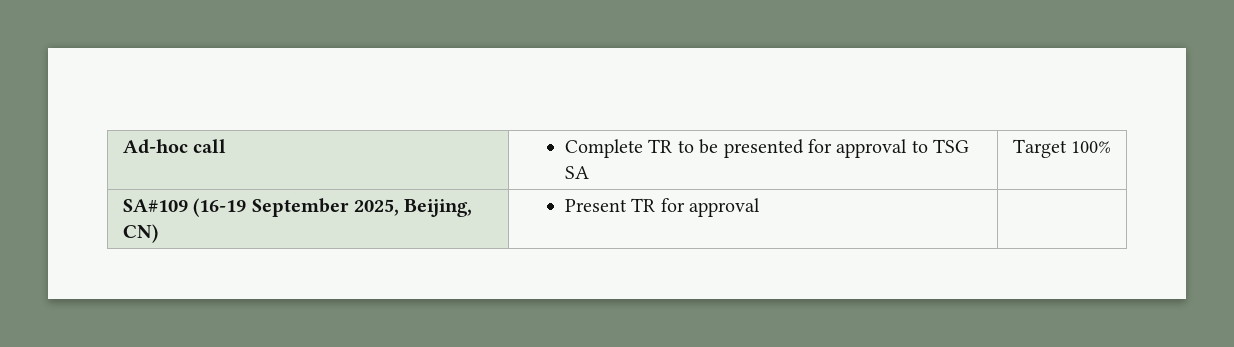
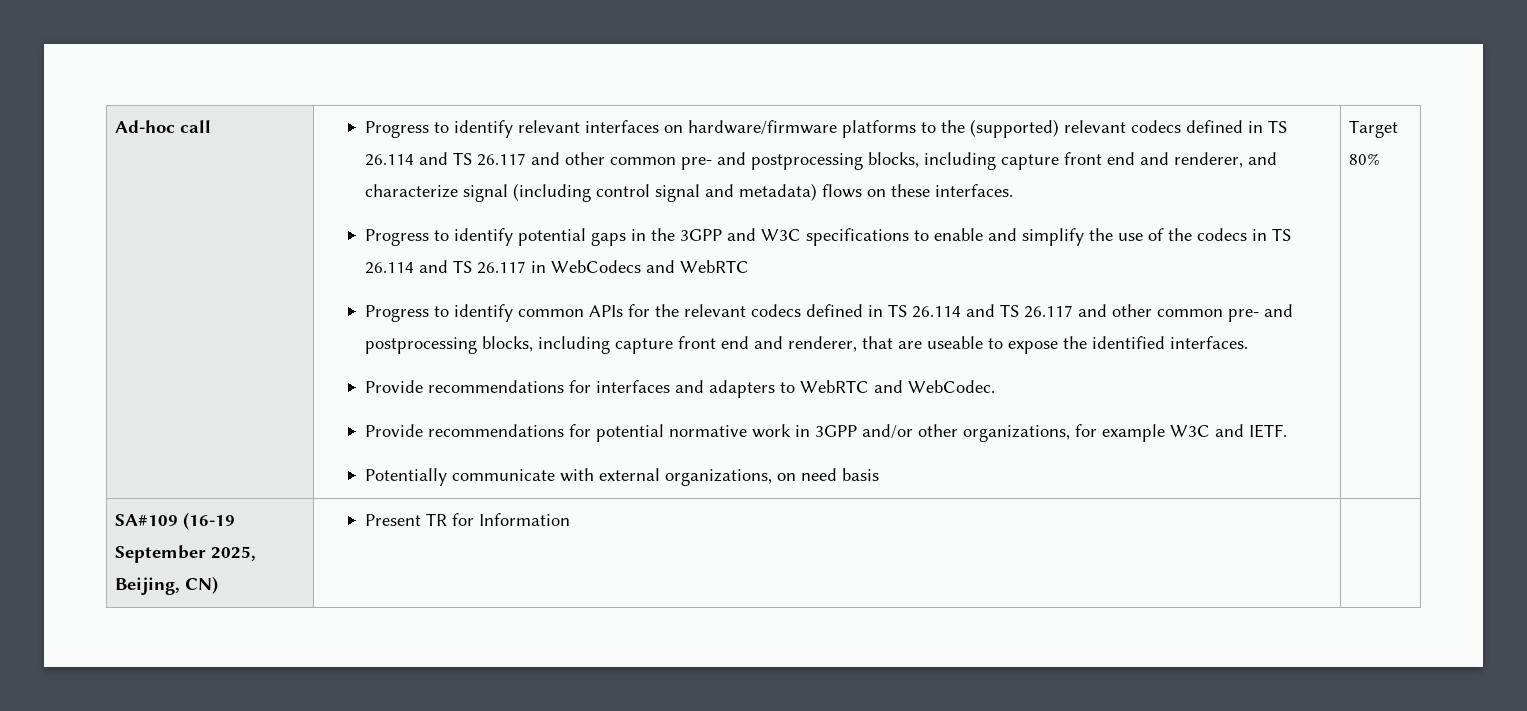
[565,139,970,158] [565,166,590,179] Complete TR to be presented for approval to TSG SA -> [364,119,1287,138] [364,152,1277,170] [364,183,1013,202] [364,228,1291,246] [364,260,749,274] [364,304,1293,322] [364,336,1248,354] [364,380,995,398] [364,424,1287,442] [364,468,879,486] Progress to identify relevant interfaces on hardware/firmware platforms to the (supported) relevant codecs defined in TS 26.114 and TS 26.117 and other common pre- and postprocessing blocks, including capture front end and renderer, and characterize signal (including control signal and metadata) flows on these interfaces. // Progress to identify potential gaps in the 3GPP and W3C specifications to enable and simplify the use of the codecs in TS 26.114 and TS 26.117 in WebCodecs and WebRTC // Progress to identify common APIs for the relevant codecs defined in TS 26.114 and TS 26.117 and other common pre- and postprocessing blocks, including capture front end and renderer, that are useable to expose the identified interfaces. // Provide recommendations for interfaces and adapters to WebRTC and WebCodec. // Provide recommendations for potential normative work in 3GPP and/or other organizations, for example W3C and IETF. // Potentially communicate with external organizations, on need basis
[1071,141,1112,153] 100% -> [1349,153,1381,165] 80%
[689,198,761,217] approval -> [478,513,570,526] Information

